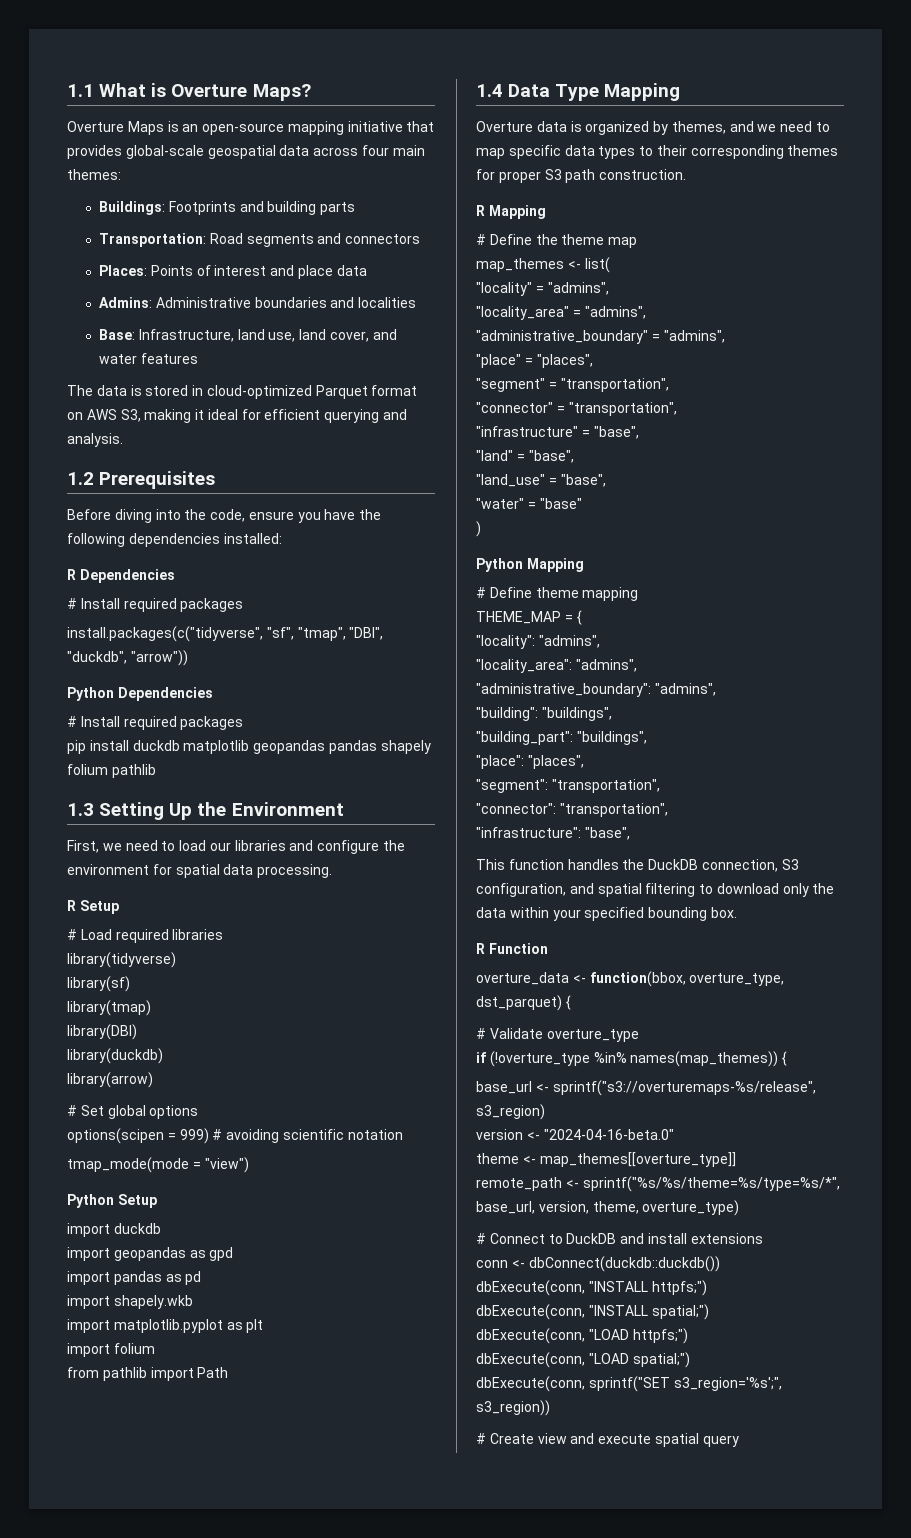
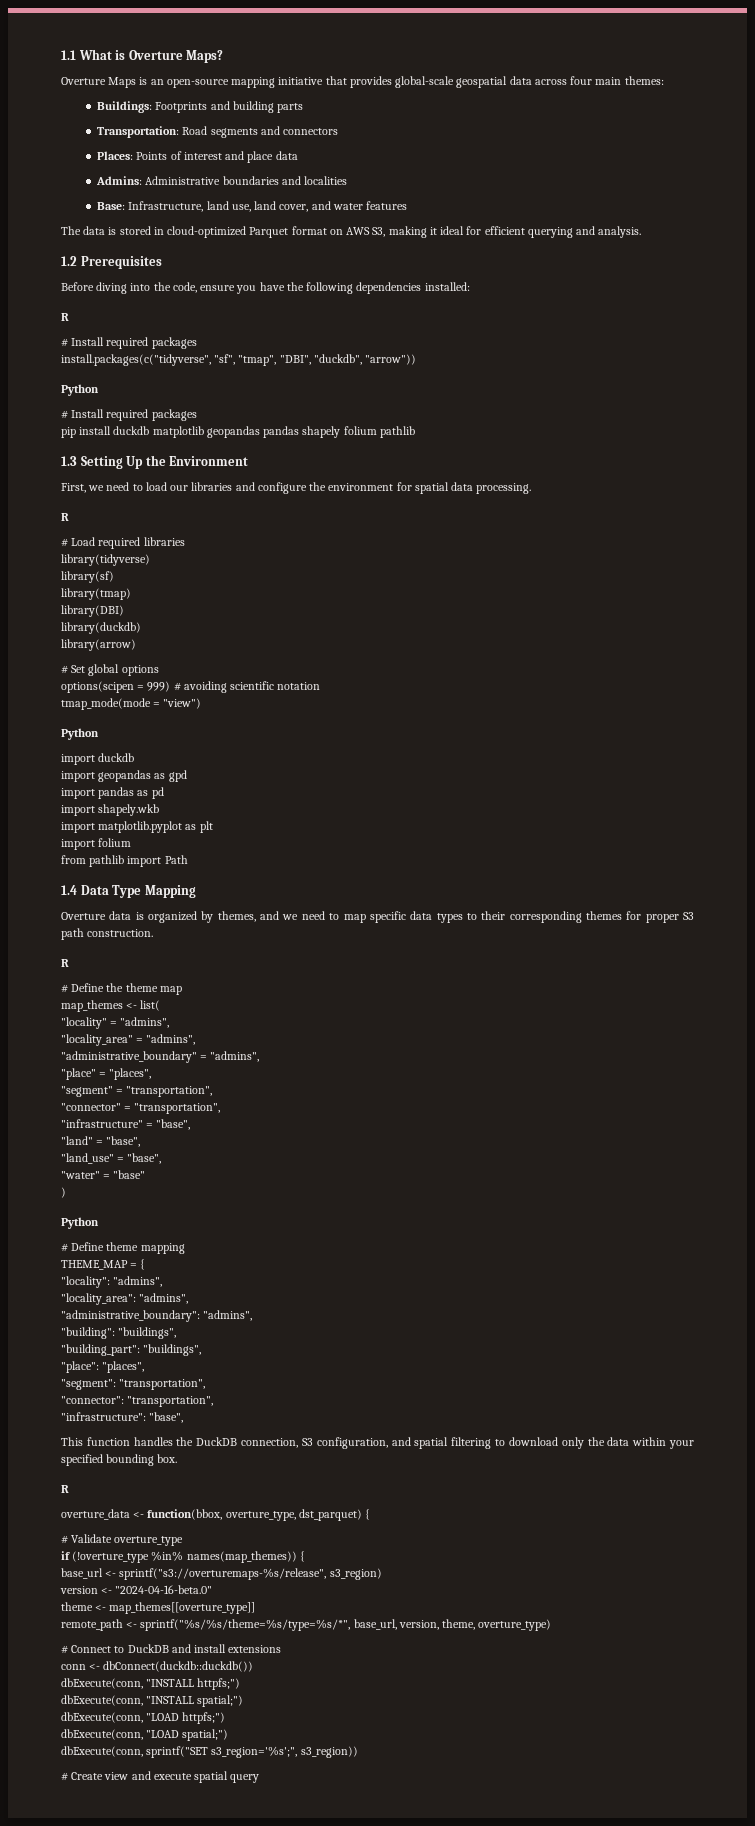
[79,569,175,583] Dependencies -> (69, 317) none
[117,687,213,701] Dependencies -> (99, 390) none
[79,900,119,914] Setup -> (69, 517) none
[117,1194,157,1208] Setup -> (99, 734) none
[488,205,546,219] Mapping -> (69, 963) none
[526,558,584,572] Mapping -> (99, 1223) none
[488,943,548,954] Function -> (69, 1489) none

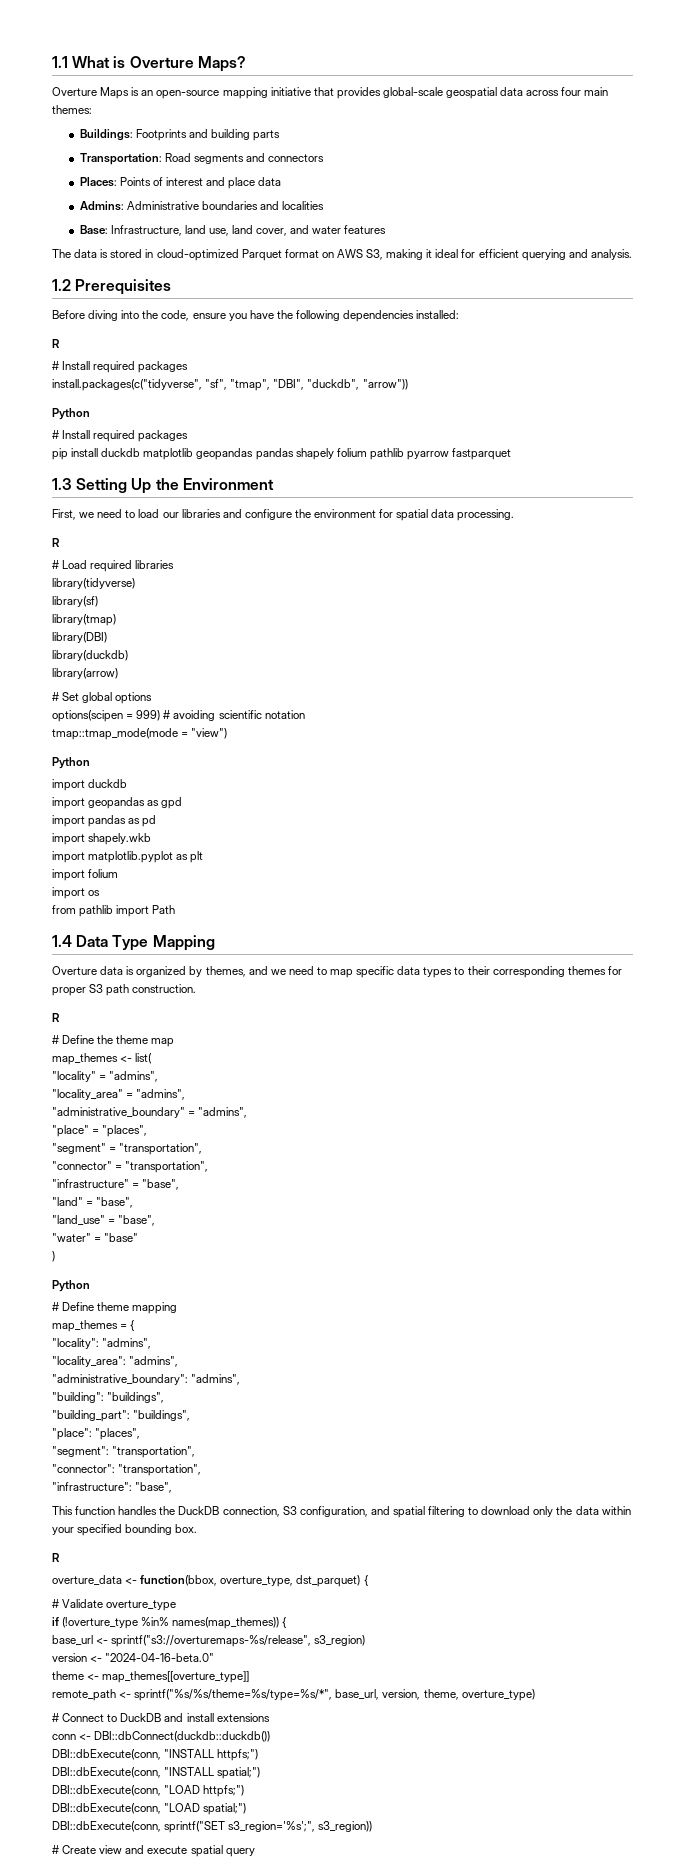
(415, 432) none -> [406,448,512,460] pyarrow fastparquet
[61,698,151,710] tmap_mode(mode -> [52,728,178,740] tmap::tmap_mode(mode
(132, 842) none -> [52,887,101,899] // import os
[61,1260,128,1270] THEME_MAP -> [52,1320,118,1332] map_themes
[103,1661,254,1672] [61,1678,143,1689] dbConnect(duckdb::duckdb()) // dbExecute(conn, -> [94,1731,271,1742] [52,1749,161,1760] DBI::dbConnect(duckdb::duckdb()) // DBI::dbExecute(conn,
[61,1695,143,1706] dbExecute(conn, -> [52,1767,161,1778] DBI::dbExecute(conn,
[61,1712,143,1723] dbExecute(conn, -> [52,1785,161,1796] DBI::dbExecute(conn,
[61,1729,143,1740] dbExecute(conn, -> [52,1803,161,1814] DBI::dbExecute(conn,
[61,1746,143,1757] dbExecute(conn, -> [52,1821,161,1832] DBI::dbExecute(conn,

